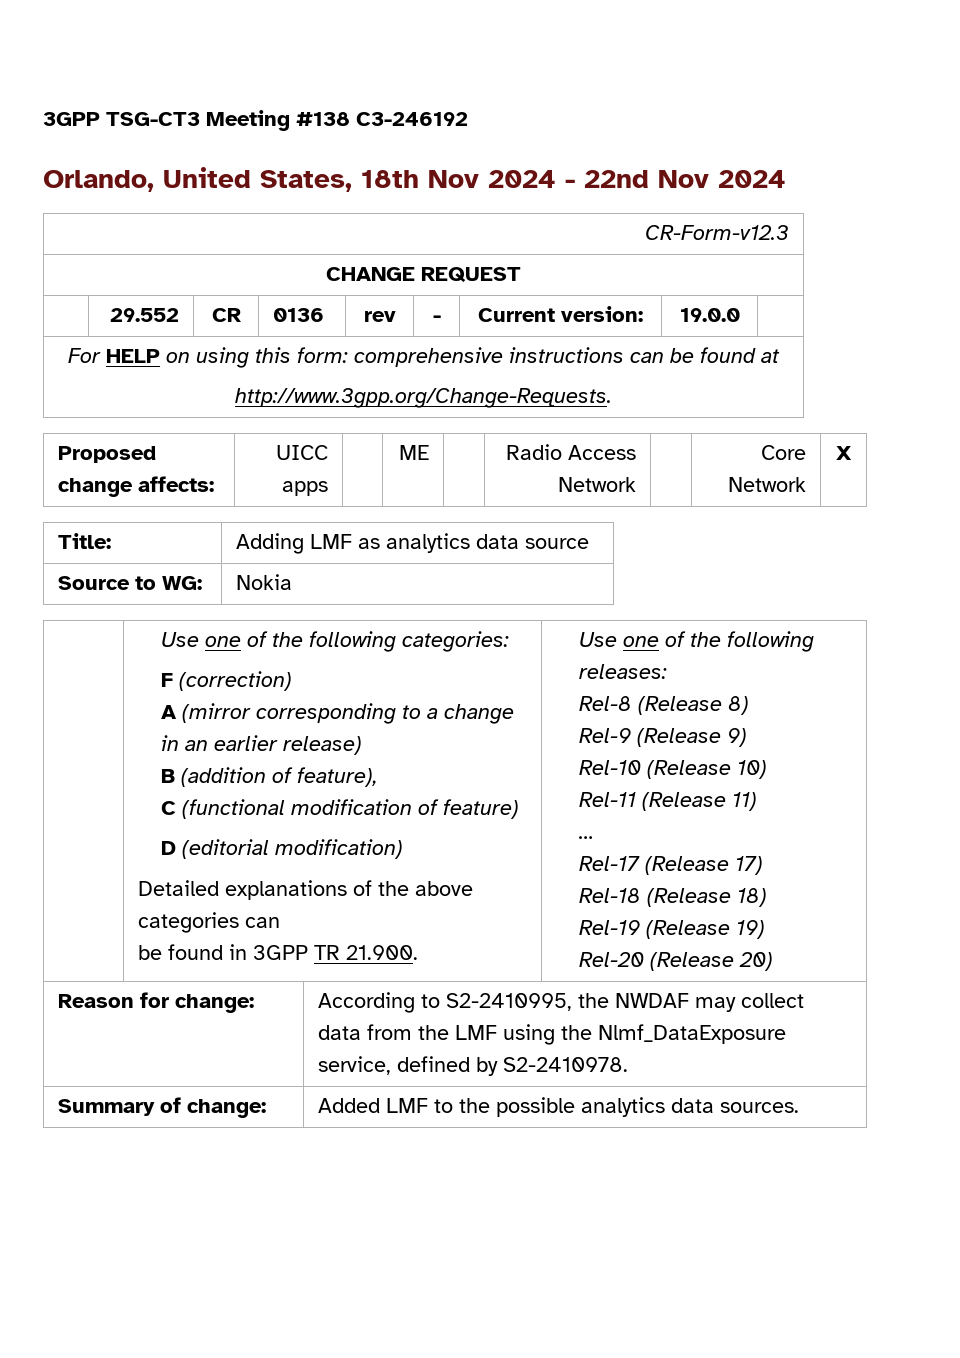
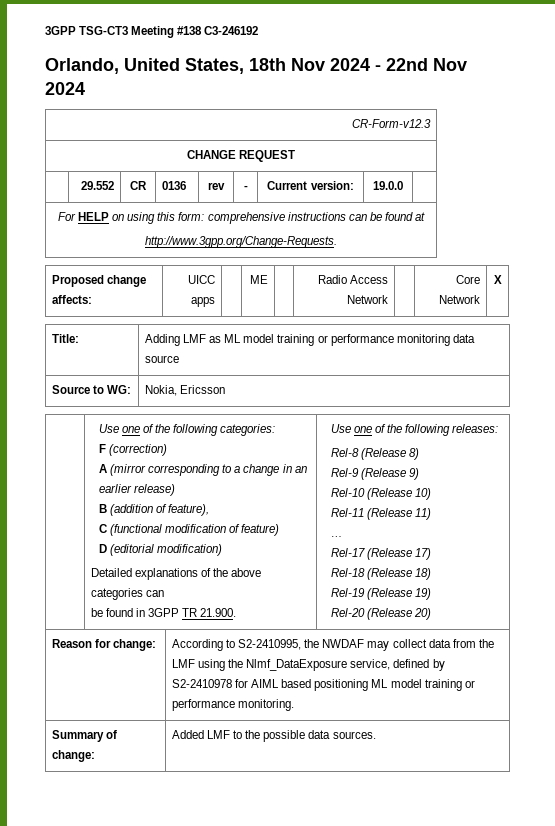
[385,533,470,553] analytics -> [224,334,450,346] ML model training or performance monitoring
[235,574,292,590] Nokia -> [144,385,225,396] Nokia, Ericsson
[502,1057,628,1072] S2-2410978. -> [171,679,475,691] [171,699,294,711] S2-2410978 for AIML based positioning ML model training or performance monitoring.
[580,1097,665,1117] analytics -> (306, 736) none

